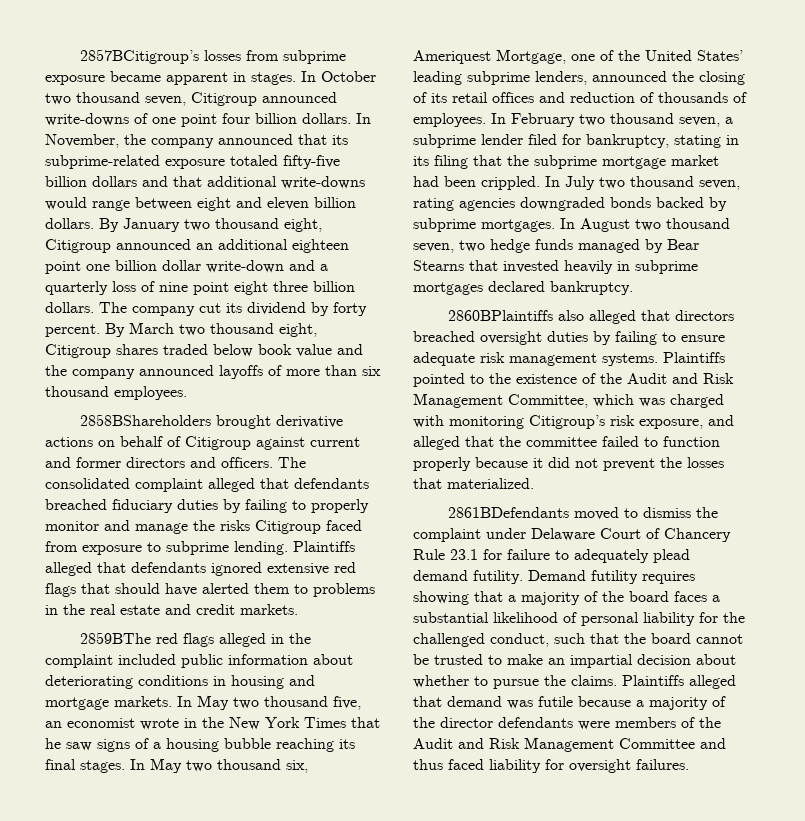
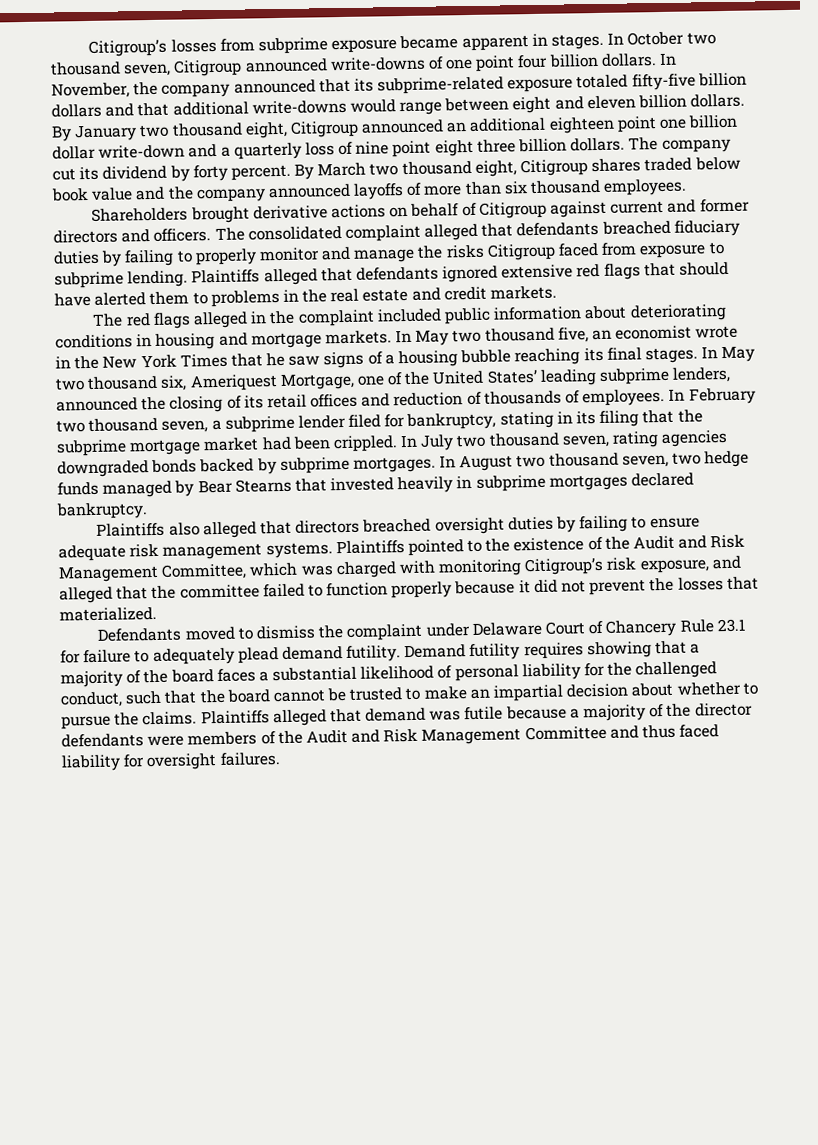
[79,49,199,64] 2857BCitigroup’s -> [88,39,168,57] Citigroup’s
[79,414,211,426] 2858BShareholders -> [91,207,189,222] Shareholders
[79,632,151,644] 2859BThe -> [92,313,124,327] The
[447,310,553,321] 2860BPlaintiffs -> [96,522,166,537] Plaintiffs
[447,507,569,518] 2861BDefendants -> [97,627,183,642] Defendants

